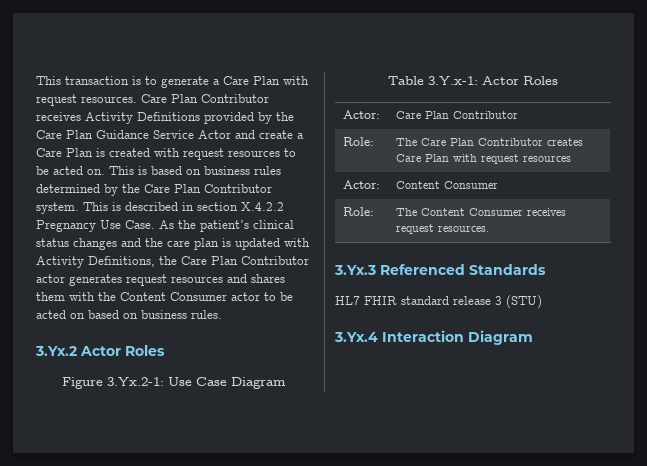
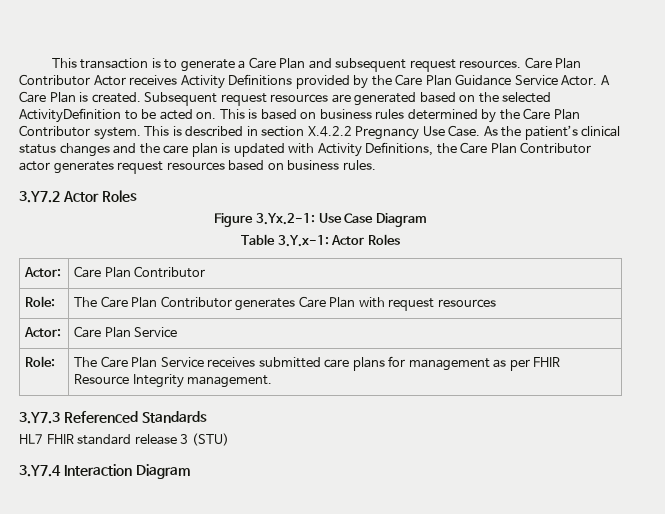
[283,76,309,85] with -> [308,58,407,72] and subsequent
(269, 98) none -> [93,75,126,86] Actor
[198,130,304,139] [36,148,280,160] Actor and create a Care Plan is created with request resources -> [561,75,610,86] [19,91,552,106] [19,108,121,123] Actor. A Care Plan is created. Subsequent request resources are generated based on the selected ActivityDefinition
[227,274,285,283] [36,292,293,301] [36,310,85,319] and shares them with the Content Consumer actor to be acted on -> (225, 166) none
[35,346,77,356] 3.Yx.2 -> [19,191,60,203] 3.Y7.2
[546,138,583,146] creates -> [235,298,296,311] generates
[395,181,498,189] [342,207,374,216] [395,208,566,216] [395,224,489,234] [334,265,376,275] Content Consumer // Role: | The Content Consumer receives request resources. // 3.Yx.3 -> [74,326,178,338] [25,356,56,367] [74,356,561,371] [74,374,273,388] [19,412,60,424] Care Plan Service // Role: | The Care Plan Service receives submitted care plans for management as per FHIR Resource Integrity management. // 3.Y7.3
[334,332,378,342] 3.Yx.4 -> [19,465,61,477] 3.Y7.4

